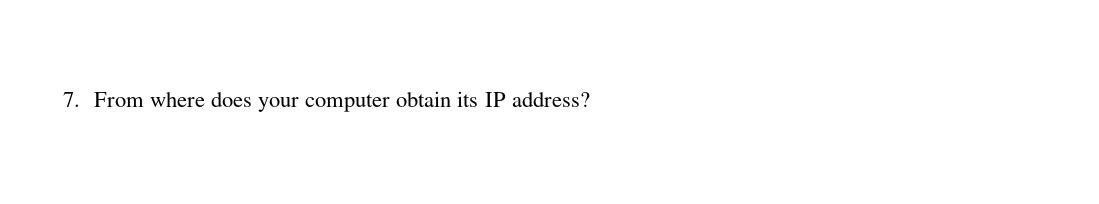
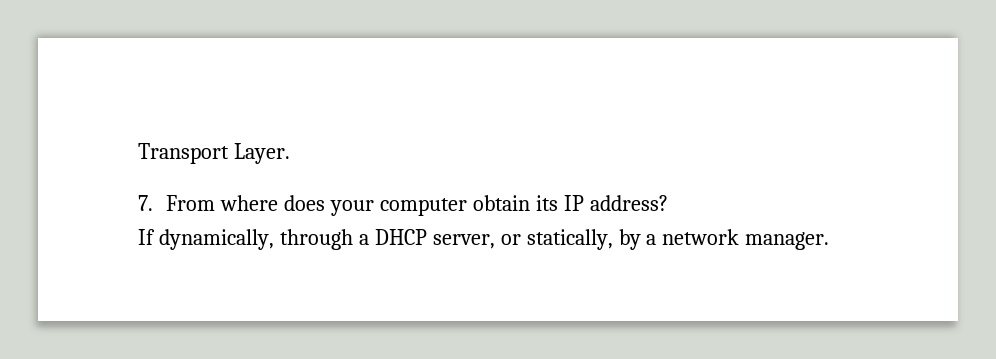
(63, 99) none -> [138,143,290,164] Transport Layer. //
(590, 99) none -> [138,229,830,250] // If dynamically, through a DHCP server, or statically, by a network manager.

